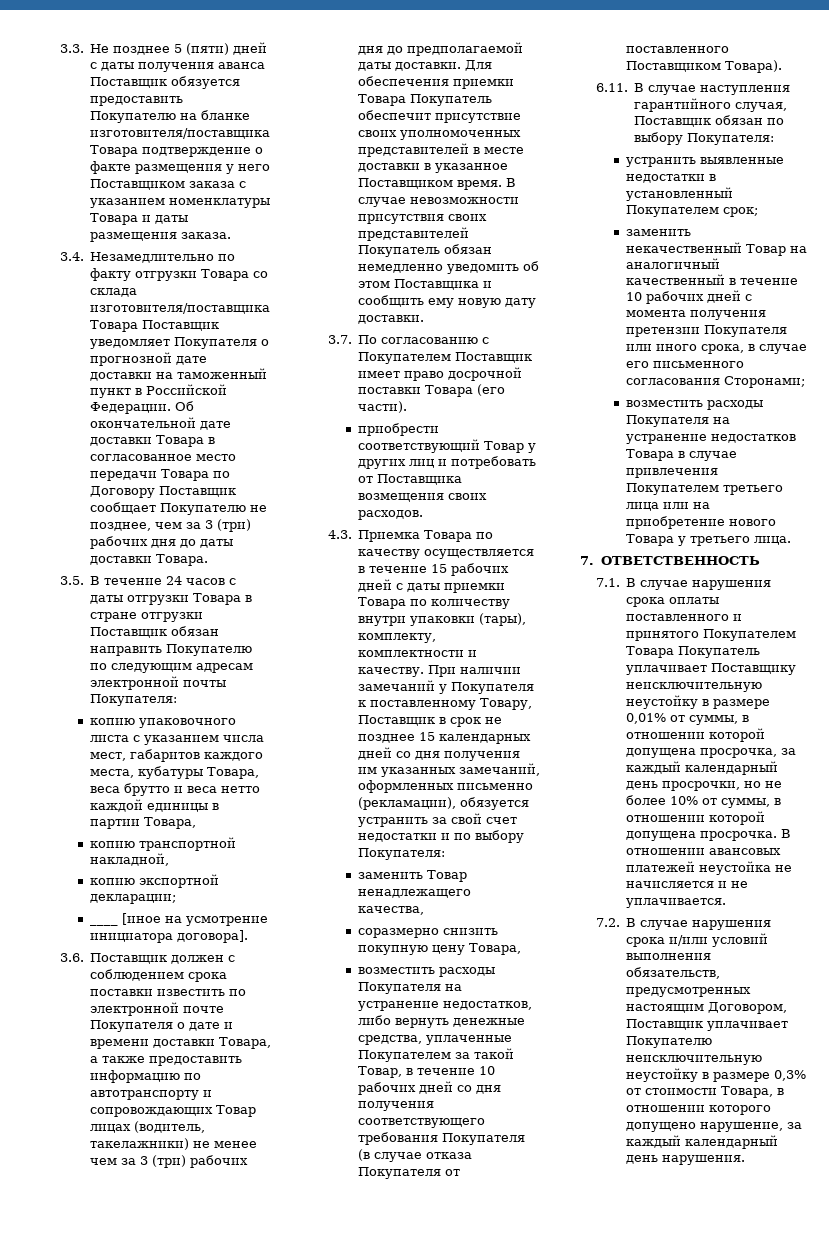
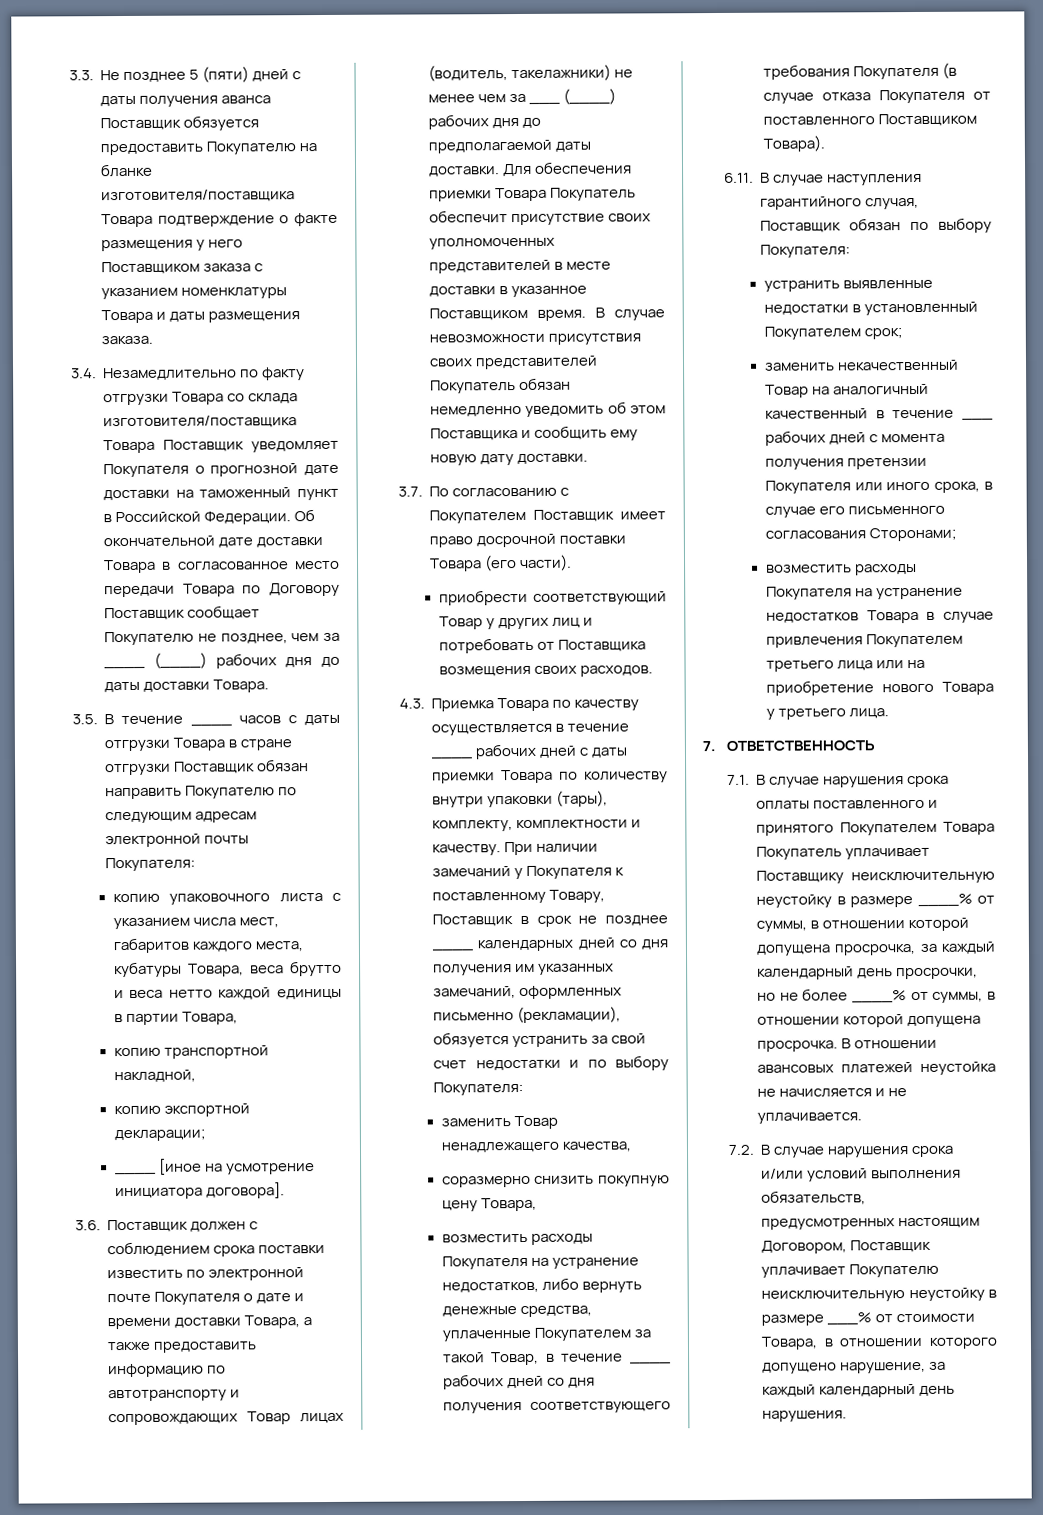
[205,519,252,532] 3 (три) -> [104,652,207,670] ____ (____)
[166,576,183,585] 24 -> [190,723,232,727] ____
[140,1155,187,1168] 3 (три) -> [529,88,617,105] ___ (____)
[431,564,448,573] 15 -> [431,756,474,760] ____
[419,732,436,741] 15 -> [432,948,474,952] ____
[479,1066,496,1075] 10 -> [630,1361,671,1365] ____
[626,292,643,301] 10 -> [962,417,993,421] ___
[626,713,667,724] 0,01% -> [917,893,973,907] ____%
[670,796,699,805] 10% -> [852,990,908,1004] ____%
[774,1070,807,1081] 0,3% -> [827,1312,873,1326] ___%

